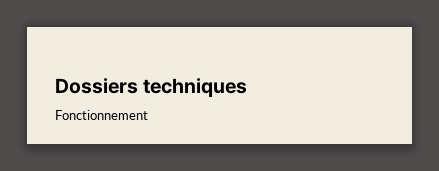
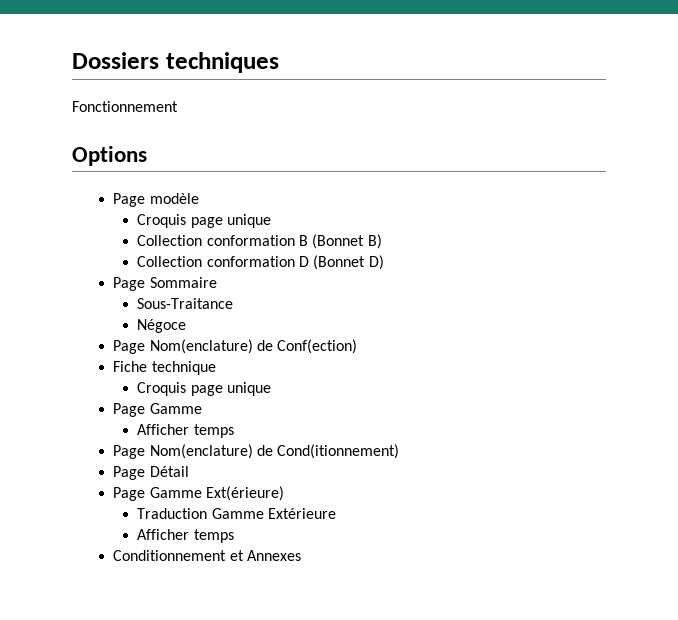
(148, 115) none -> [72,146,147,166] [113,193,199,207] [137,214,272,228] [137,234,382,249] [137,255,384,270] [113,277,217,291] [137,298,234,309] [137,319,187,333] [113,339,358,354] [113,361,216,375] [137,382,272,396] [113,403,202,417] [137,424,234,438] [113,444,400,459] [113,466,189,480] [113,486,285,501] [137,508,337,519] [137,529,234,543] [113,550,302,561] // Options // Page modèle // Croquis page unique // Collection conformation B (Bonnet B) // Collection conformation D (Bonnet D) // Page Sommaire // Sous-Traitance // Négoce // Page Nom(enclature) de Conf(ection) // Fiche technique // Croquis page unique // Page Gamme // Afficher temps // Page Nom(enclature) de Cond(itionnement) // Page Détail // Page Gamme Ext(érieure) // Traduction Gamme Extérieure // Afficher temps // Conditionnement et Annexes

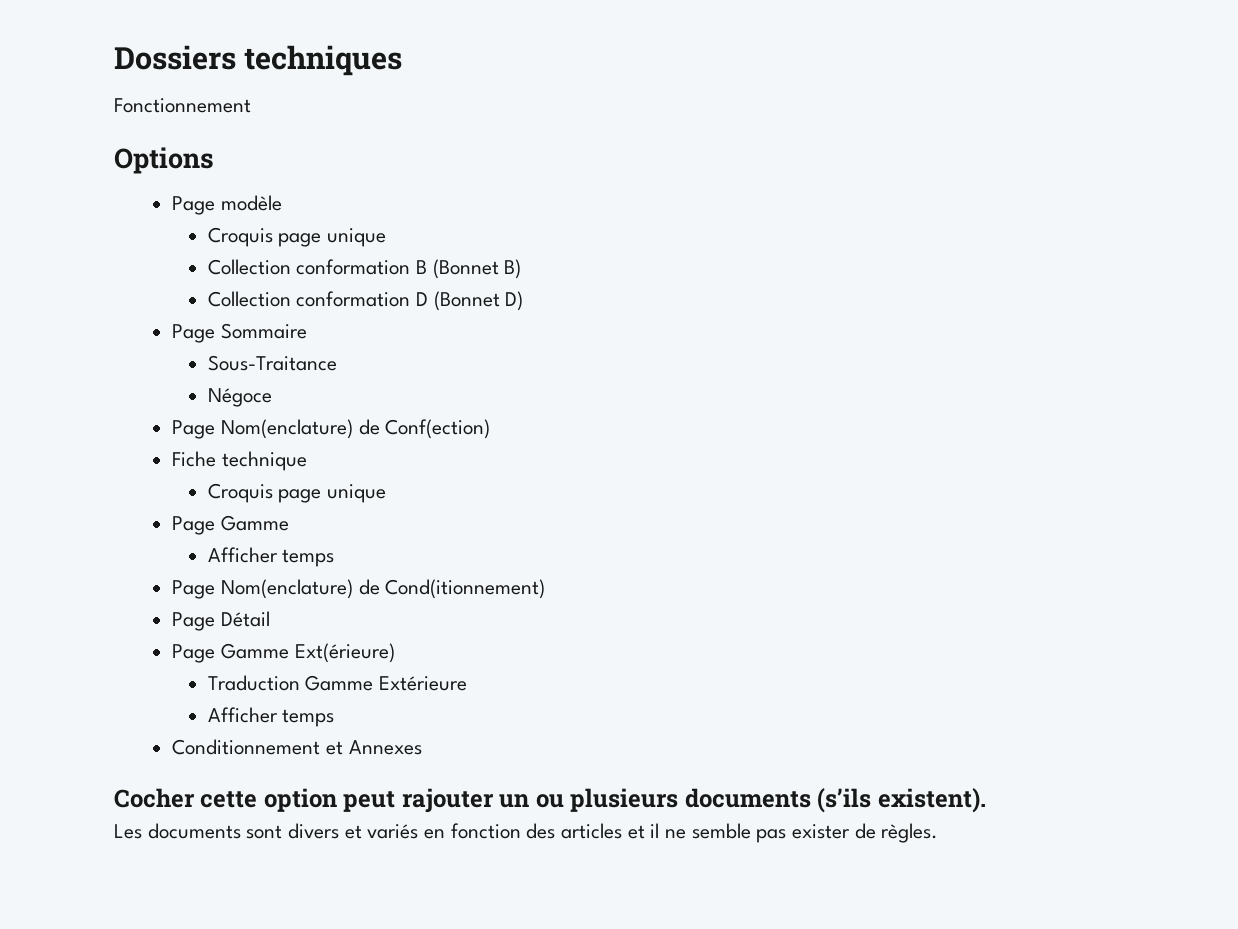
(302, 555) none -> [114,788,986,813] [114,823,939,843] // Cocher cette option peut rajouter un ou plusieurs documents (s’ils existent). // Les documents sont divers et variés en fonction des articles et il ne semble pas exister de règles.

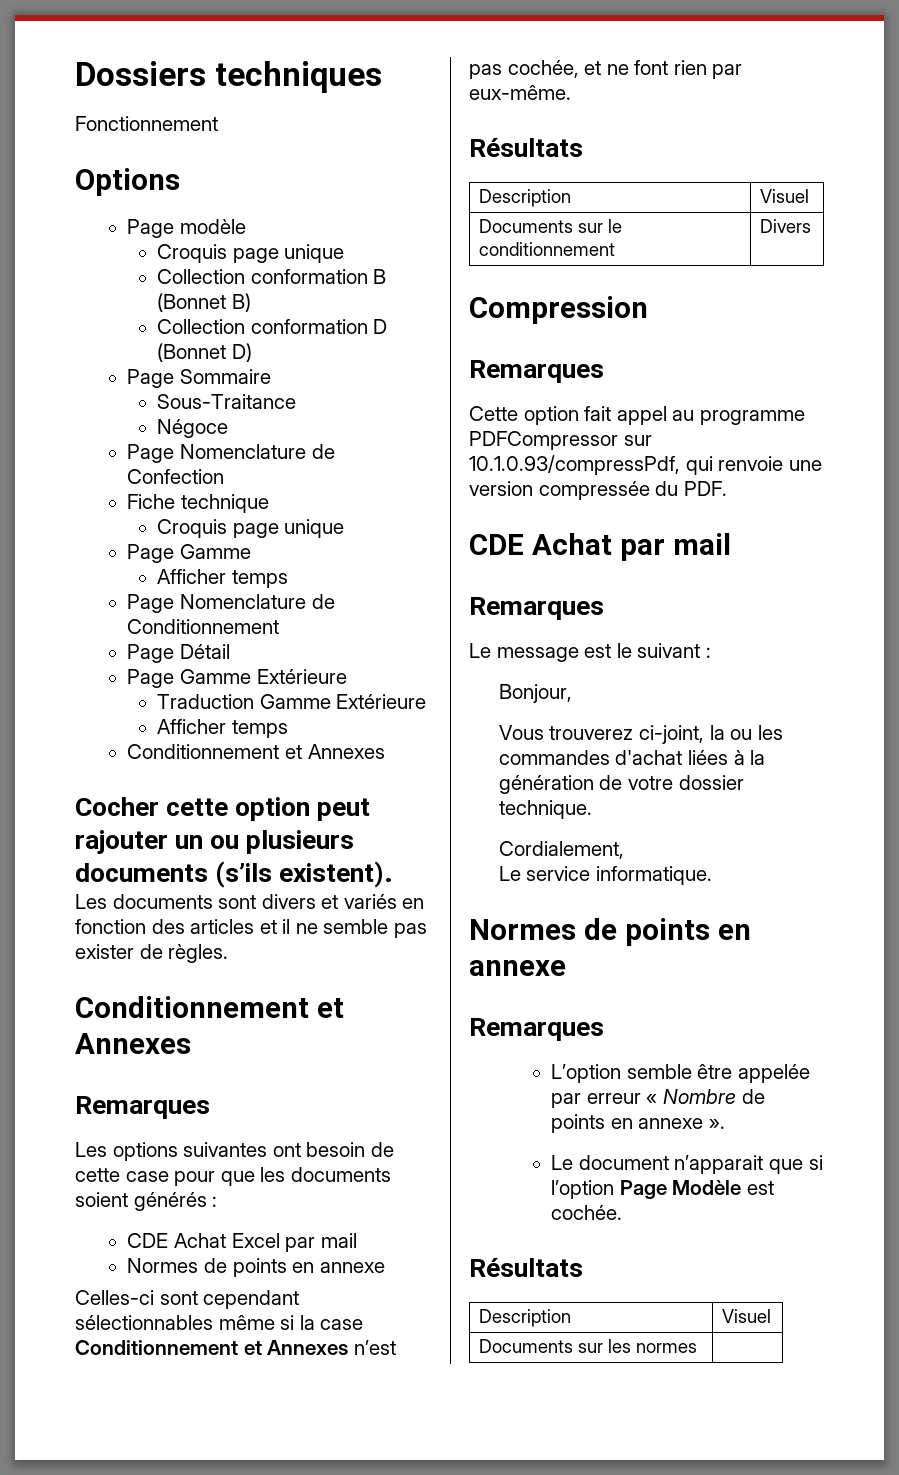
[221,419,491,439] Nom(enclature) de Conf(ection) -> [179,444,335,459] [127,469,225,484] Nomenclature de Confection
[221,579,546,599] Nom(enclature) de Cond(itionnement) -> [179,594,335,609] [127,619,280,634] Nomenclature de Conditionnement
[294,643,395,663] Ext(érieure) -> [256,669,347,684] Extérieure
(939, 833) none -> [75,996,344,1018] [75,1033,191,1054] [75,1096,210,1119] [75,1142,394,1161] [75,1167,391,1186] [75,1192,218,1211] [127,1233,357,1252] [127,1258,385,1277] [75,1290,300,1309] [75,1315,364,1330] [75,1340,396,1355] [469,60,743,79] [469,85,571,100] [469,138,583,157] [479,189,572,207] [760,189,810,203] [479,219,623,233] [479,242,616,256] [760,219,812,233] [469,296,648,324] [469,360,604,383] [469,406,805,425] [469,431,652,450] [469,455,822,475] [469,481,727,500] [469,533,731,561] [469,597,604,620] [469,643,711,662] [498,684,572,703] [498,725,783,744] [498,750,766,765] [498,775,744,794] [498,800,592,819] [498,841,624,859] [498,866,712,885] [469,918,751,946] [469,960,566,976] [469,1018,604,1041] [551,1064,810,1083] [551,1089,765,1108] [551,1114,725,1133] [551,1155,823,1174] [551,1180,774,1199] [551,1205,623,1220] [469,1258,583,1277] [479,1309,572,1327] [722,1309,772,1323] [479,1339,698,1353] // Conditionnement et Annexes // Remarques // Les options suivantes ont besoin de cette case pour que les documents soient générés : // CDE Achat Excel par mail // Normes de points en annexe // Celles-ci sont cependant sélectionnables même si la case Conditionnement et Annexes n’est pas cochée, et ne font rien par eux-même. // Résultats // Description | Visuel // Documents sur le conditionnement | Divers // Compression // Remarques // Cette option fait appel au programme PDFCompressor sur 10.1.0.93/compressPdf, qui renvoie une version compressée du PDF. // CDE Achat par mail // Remarques // Le message est le suivant : // Bonjour, // Vous trouverez ci-joint, la ou les commandes d'achat liées à la génération de votre dossier technique. // Cordialement, // Le service informatique. // Normes de points en annexe // Remarques // L’option semble être appelée par erreur « Nombre de points en annexe ». // Le document n’apparait que si l’option Page Modèle est cochée. // Résultats // Description | Visuel // Documents sur les normes |

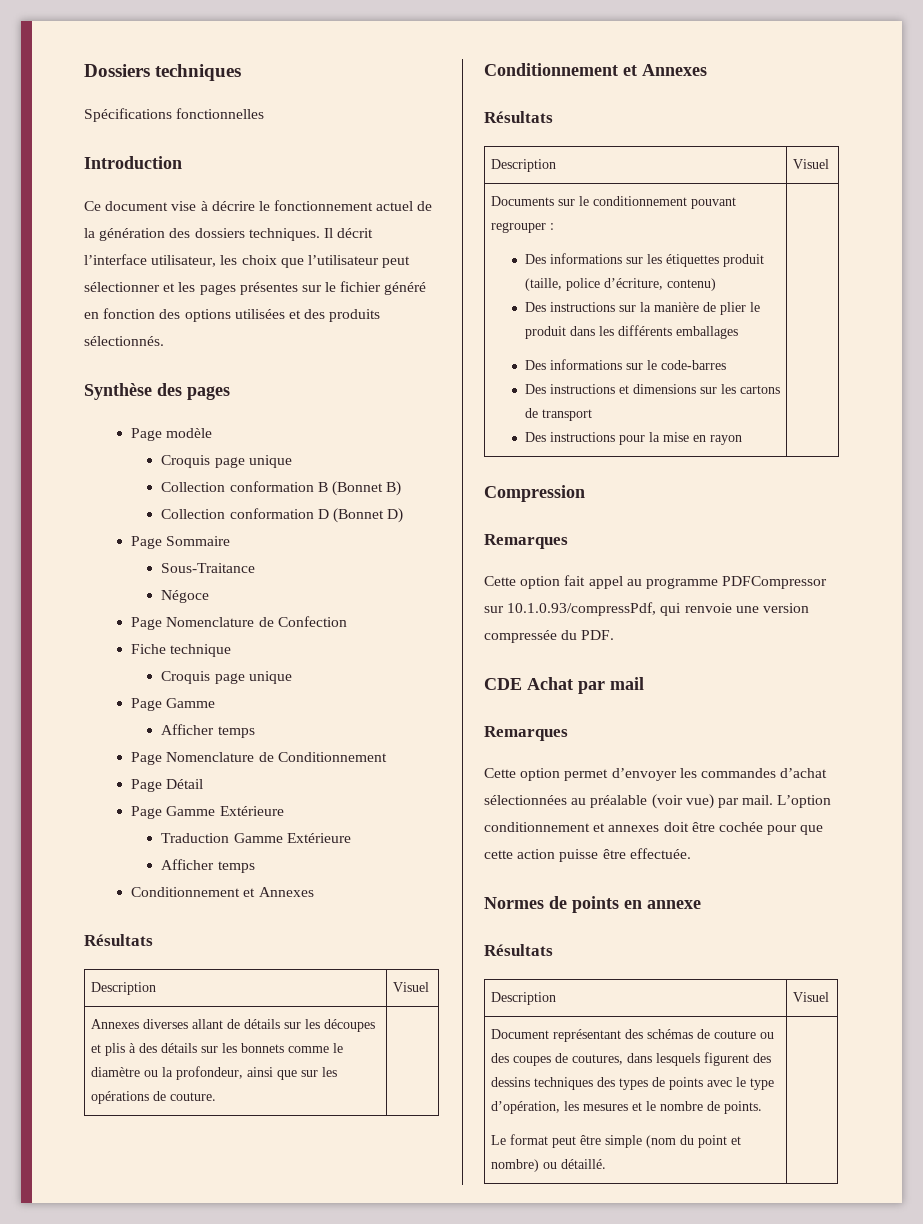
[75,116,218,131] [75,168,180,196] Fonctionnement // Options -> [84,108,265,122] [84,156,182,169] [84,200,433,211] [84,228,374,241] [84,254,411,268] [84,281,427,295] [84,308,381,322] [84,336,164,346] [84,383,230,400] Spécifications fonctionnelles // Introduction // Ce document vise à décrire le fonctionnement actuel de la génération des dossiers techniques. Il décrit l’interface utilisateur, les choix que l’utilisateur peut sélectionner et les pages présentes sur le fichier généré en fonction des options utilisées et des produits sélectionnés. // Synthèse des pages
[75,797,371,821] [75,830,355,854] [75,861,394,888] [75,894,425,909] [75,919,427,938] [75,944,229,963] [75,996,344,1018] [75,1033,191,1054] [75,1096,210,1119] [75,1142,394,1161] [75,1167,391,1186] [75,1192,218,1211] [127,1233,357,1252] [127,1258,385,1277] [75,1290,300,1309] [75,1315,364,1330] [75,1340,396,1355] [469,60,743,79] [469,85,571,100] Cocher cette option peut rajouter un ou plusieurs documents (s’ils existent). // Les documents sont divers et variés en fonction des articles et il ne semble pas exister de règles. // Conditionnement et Annexes // Remarques // Les options suivantes ont besoin de cette case pour que les documents soient générés : // CDE Achat Excel par mail // Normes de points en annexe // Celles-ci sont cependant sélectionnables même si la case Conditionnement et Annexes n’est pas cochée, et ne font rien par eux-même. -> [84,934,153,946] [91,982,157,995] [393,982,430,992] [91,1019,376,1032] [91,1043,344,1056] [91,1066,338,1080] [91,1091,217,1104] [484,63,707,76] Résultats // Description | Visuel // Annexes diverses allant de détails sur les découpes et plis à des détails sur les bonnets comme le diamètre ou la profondeur, ainsi que sur les opérations de couture. | // Conditionnement et Annexes
[760,219,812,233] | Divers -> [691,197,737,209] [491,222,555,233] [524,253,764,267] [524,278,716,291] [524,302,760,315] [524,325,738,339] [524,359,726,370] [524,384,780,394] [524,408,592,421] [524,432,742,445] pouvant regrouper : // Des informations sur les étiquettes produit (taille, police d’écriture, contenu) // Des instructions sur la manière de plier le produit dans les différents emballages // Des informations sur le code-barres // Des instructions et dimensions sur les cartons de transport // Des instructions pour la mise en rayon |
[469,643,711,662] [498,684,572,703] [498,725,783,744] [498,750,766,765] [498,775,744,794] [498,800,592,819] [498,841,624,859] [498,866,712,885] [469,918,751,946] [469,960,566,976] [469,1018,604,1041] [551,1064,810,1083] [551,1089,765,1108] [551,1114,725,1133] [551,1155,823,1174] [551,1180,774,1199] [551,1205,623,1220] [469,1258,583,1277] [479,1309,572,1327] [722,1309,772,1323] [479,1339,698,1353] Le message est le suivant : // Bonjour, // Vous trouverez ci-joint, la ou les commandes d'achat liées à la génération de votre dossier technique. // Cordialement, // Le service informatique. // Normes de points en annexe // Remarques // L’option semble être appelée par erreur « Nombre de points en annexe ». // Le document n’apparait que si l’option Page Modèle est cochée. // Résultats // Description | Visuel // Documents sur les normes -> [484,768,828,781] [484,794,832,809] [484,822,824,835] [484,848,691,862] [484,896,701,913] [484,944,553,956] [491,992,557,1005] [793,992,830,1002] [491,1029,775,1042] [491,1052,772,1066] [491,1077,775,1090] [491,1101,763,1114] [491,1134,742,1148] [491,1159,607,1172] Cette option permet d’envoyer les commandes d’achat sélectionnées au préalable (voir vue) par mail. L’option conditionnement et annexes doit être cochée pour que cette action puisse être effectuée. // Normes de points en annexe // Résultats // Description | Visuel // Document représentant des schémas de couture ou des coupes de coutures, dans lesquels figurent des dessins techniques des types de points avec le type d’opération, les mesures et le nombre de points. // Le format peut être simple (nom du point et nombre) ou détaillé.

